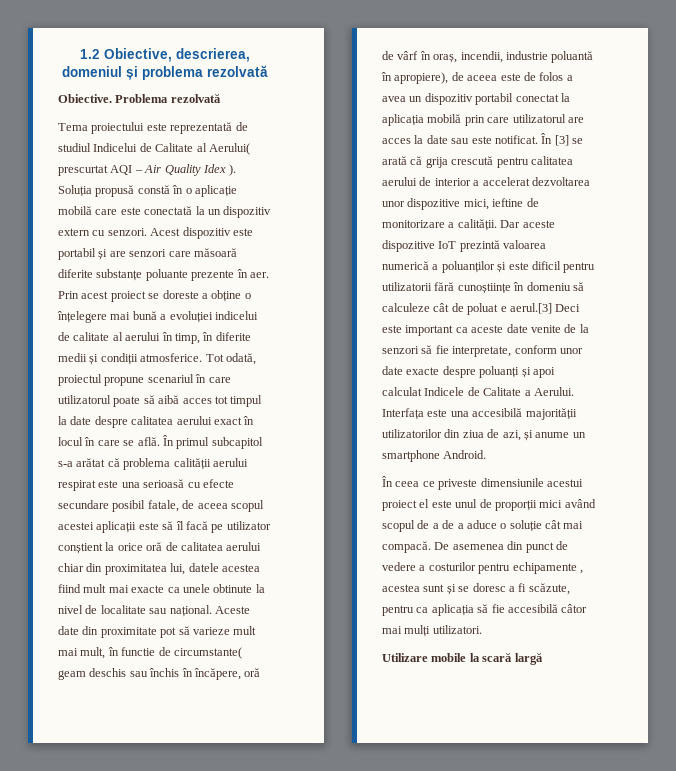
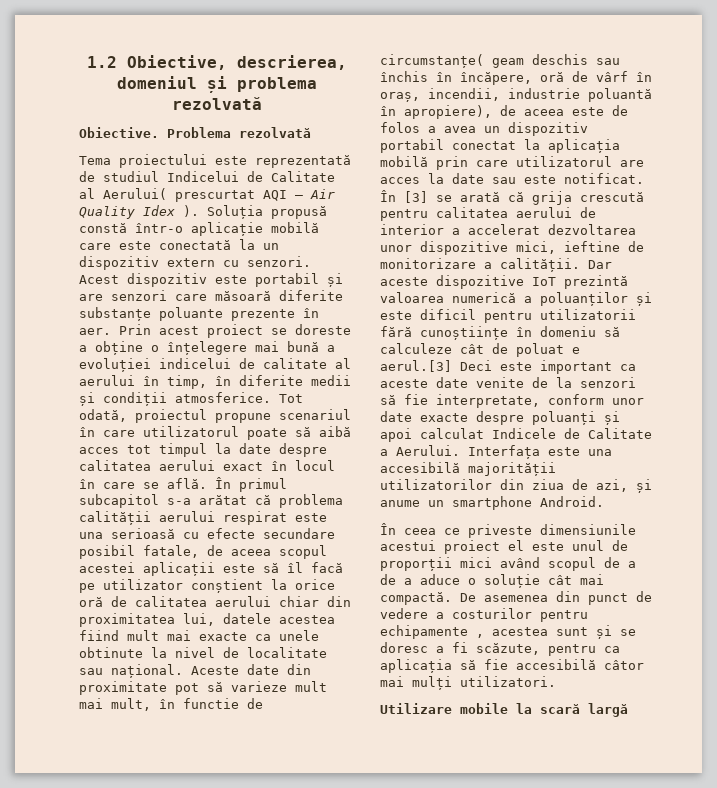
[172,185,192,194] în o -> [135,223,183,233] într-o
[173,647,242,659] circumstante( -> [380,54,484,68] circumstanțe(
[382,541,431,553] compacă. -> [380,592,452,605] compactă.

